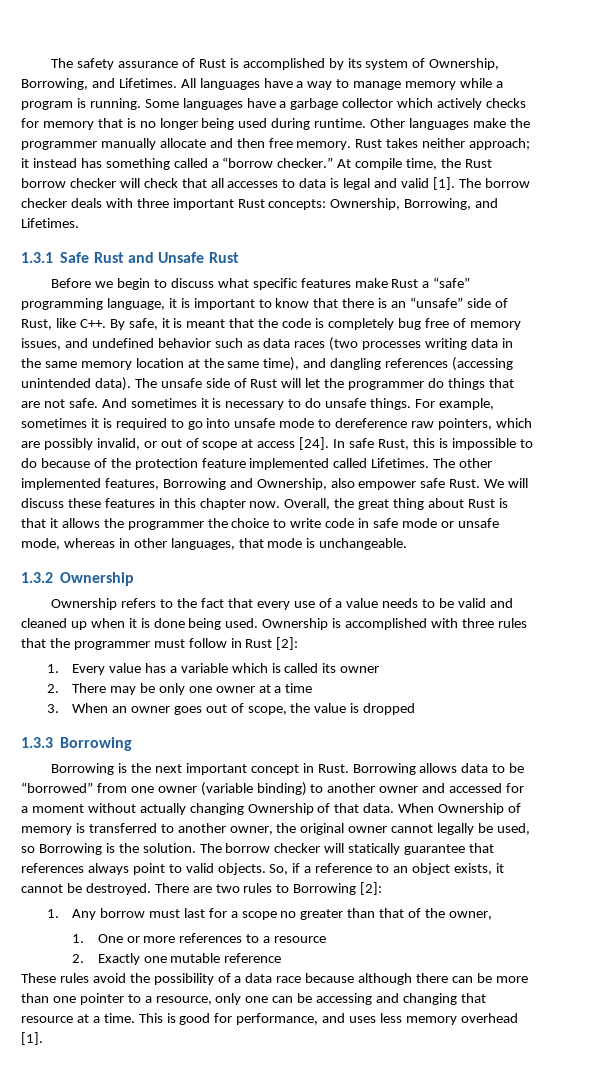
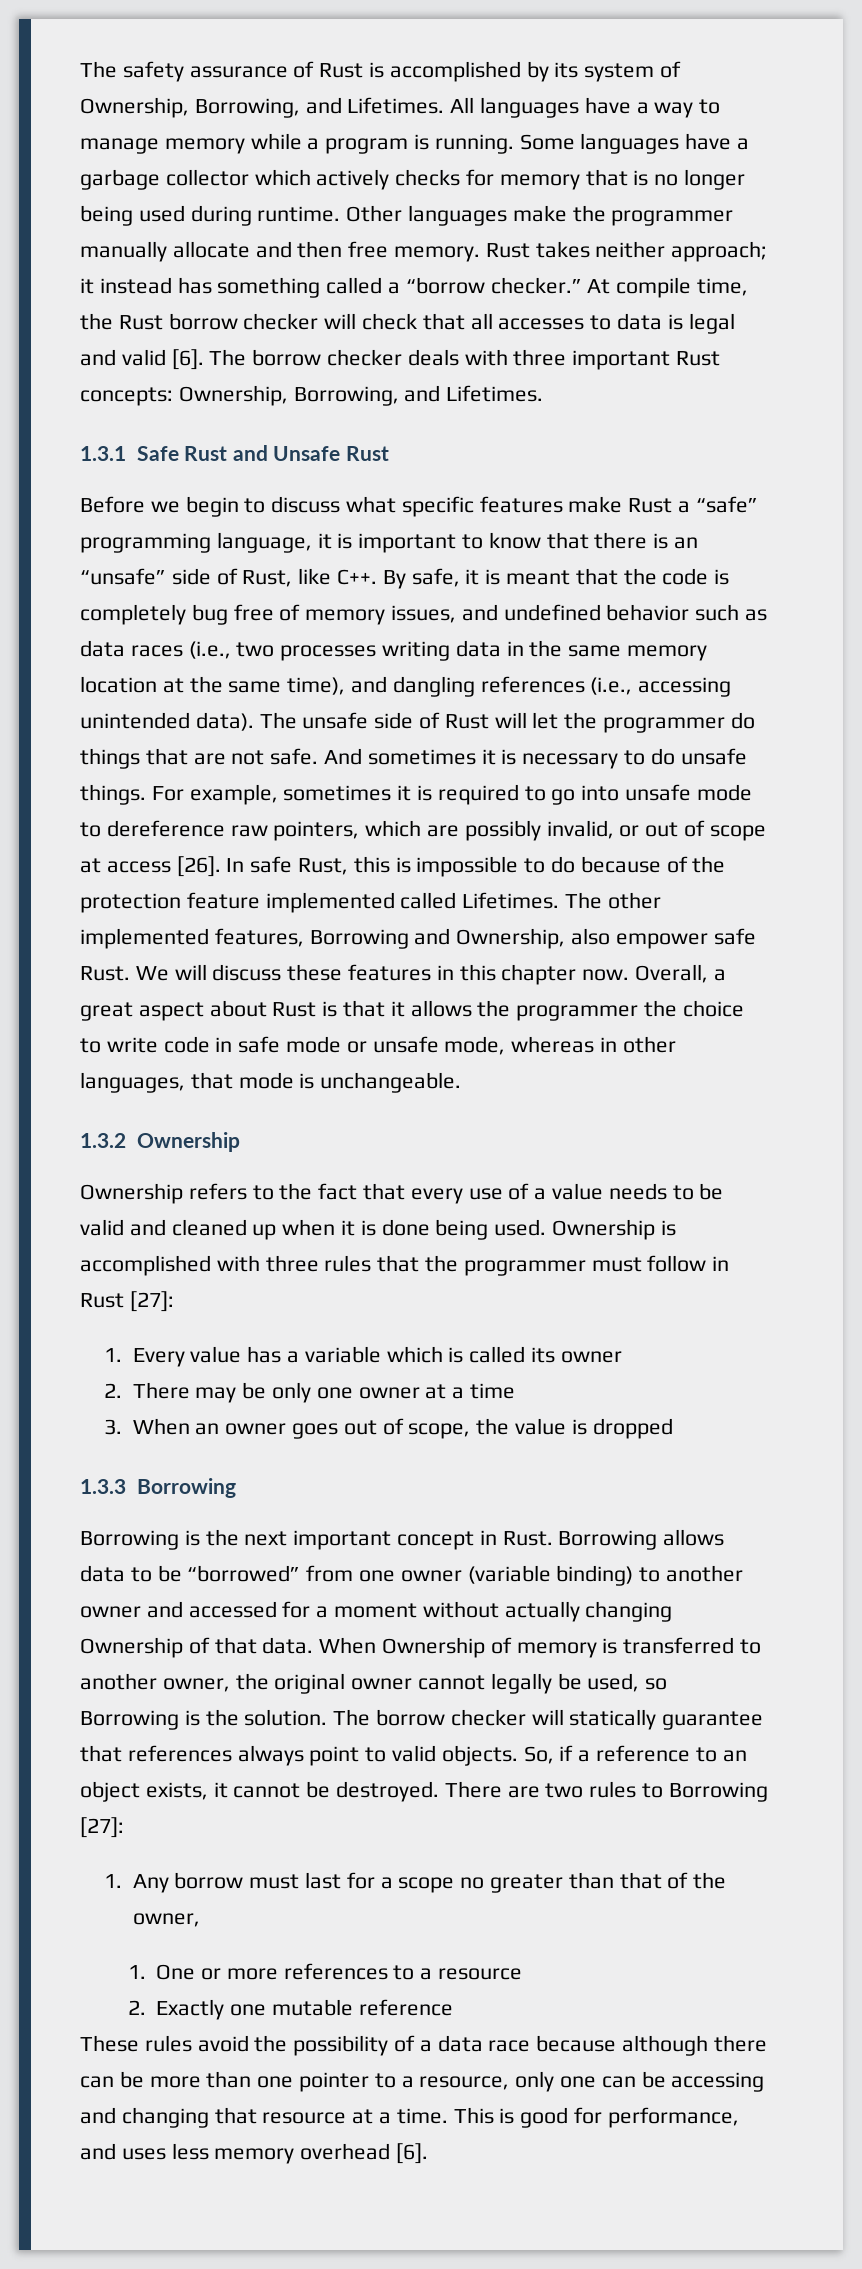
[432,177,455,190] [1]. -> [171,349,204,370] [6].
[329,337,359,351] (two -> [188,641,275,659] (i.e., two
[452,357,514,371] (accessing -> [590,677,732,697] (i.e., accessing
[299,437,330,450] [24]. -> [176,856,221,877] [26].
[334,498,425,510] the great thing -> [713,969,726,981] [80,1002,204,1021] a great aspect
[276,637,299,650] [2]: -> [129,1291,174,1312] [27]:
[360,882,383,895] [2]: -> [80,1817,124,1838] [27]:
[21,1032,43,1045] [1]. -> [396,2143,429,2164] [6].

